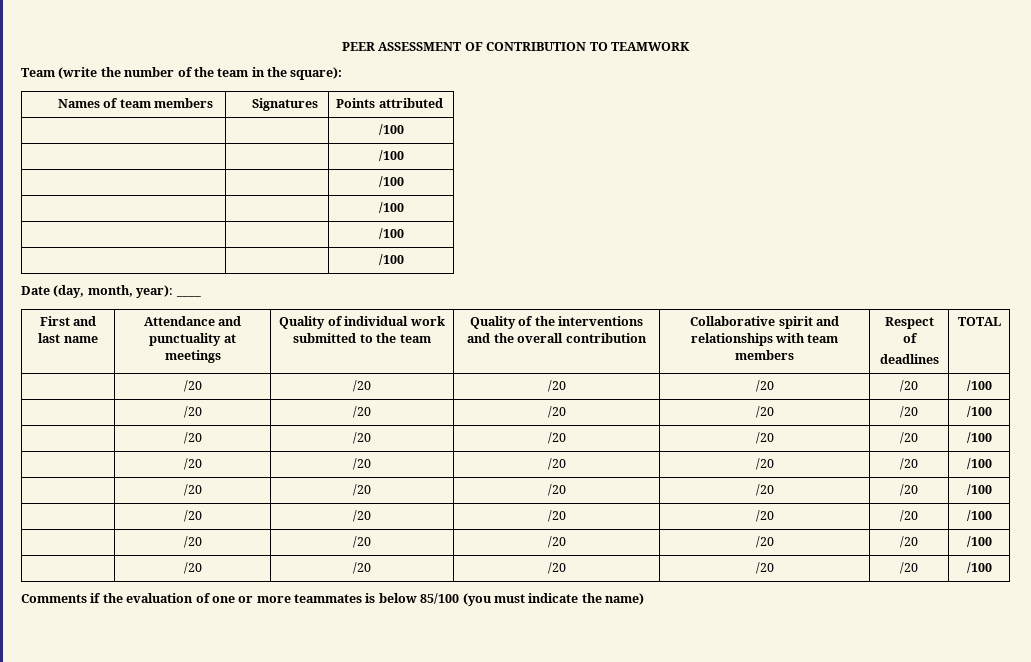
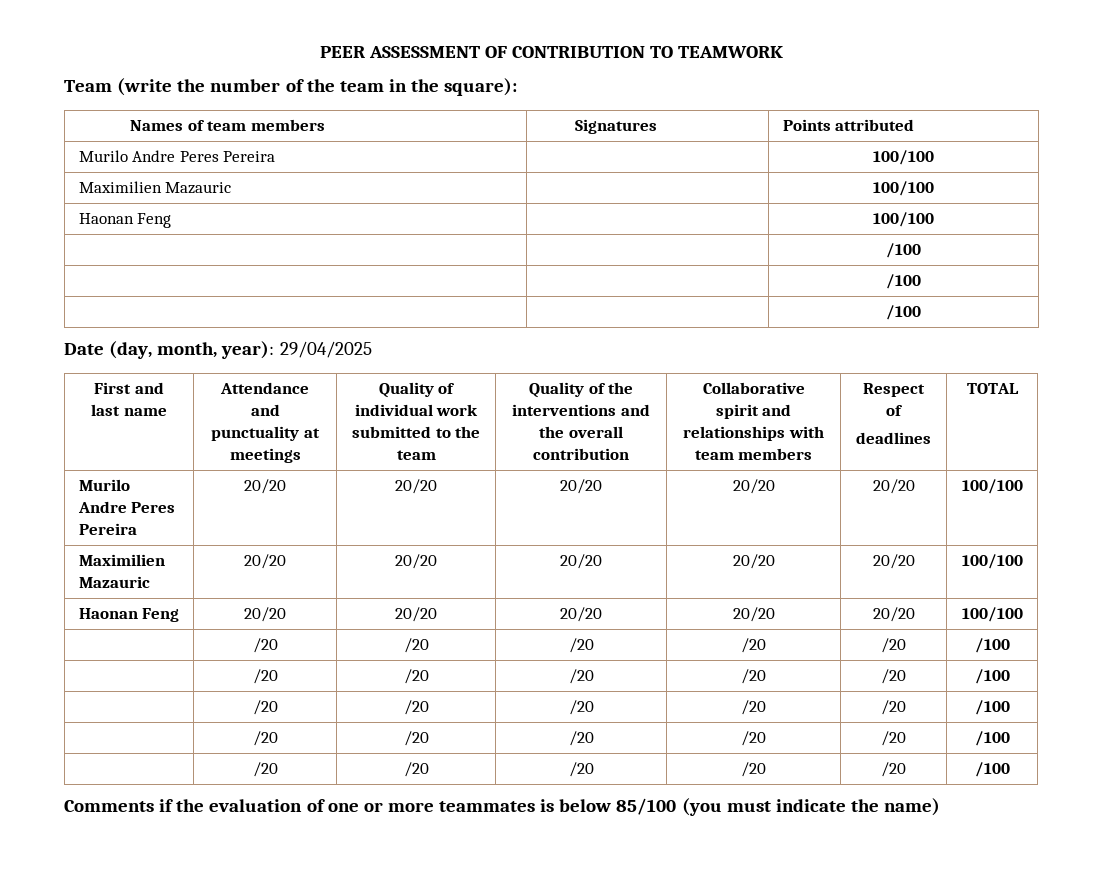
[378,124,404,135] [378,150,404,161] [378,176,404,187] | | /100 // | | /100 // | | /100 -> [78,150,276,162] [873,150,934,165] [78,181,232,194] [873,181,934,196] [78,213,172,228] [873,212,934,227] Murilo Andre Peres Pereira | | 100/100 // Maximilien Mazauric | | 100/100 // Haonan Feng | | 100/100
[175,295,201,297] ____ -> [279,341,372,358] 29/04/2025
[183,380,202,392] [353,380,371,392] [547,380,566,392] [755,380,774,392] [900,380,918,392] [966,380,992,391] [183,406,202,418] [353,406,371,418] [547,406,566,418] [755,406,774,418] [900,406,918,418] [966,406,992,417] [183,432,202,444] [353,432,371,444] [547,432,566,444] [755,432,774,444] [900,432,918,444] [966,432,992,443] | /20 | /20 | /20 | /20 | /20 | /100 // | /20 | /20 | /20 | /20 | /20 | /100 // | /20 | /20 | /20 | /20 | /20 | /100 -> [78,479,130,491] [77,501,176,513] [78,523,137,535] [244,479,286,494] [395,479,437,494] [560,479,602,494] [732,479,775,494] [872,479,915,494] [961,479,1023,494] [78,554,165,566] [78,576,150,588] [244,554,286,569] [395,554,437,569] [560,554,602,569] [732,554,775,569] [872,554,915,569] [961,554,1023,569] [78,608,180,622] [244,607,286,622] [395,607,437,622] [560,607,602,622] [732,607,775,622] [872,607,915,622] [961,607,1023,622] Murilo Andre Peres Pereira | 20/20 | 20/20 | 20/20 | 20/20 | 20/20 | 100/100 // Maximilien Mazauric | 20/20 | 20/20 | 20/20 | 20/20 | 20/20 | 100/100 // Haonan Feng | 20/20 | 20/20 | 20/20 | 20/20 | 20/20 | 100/100

